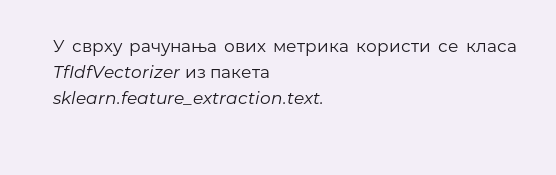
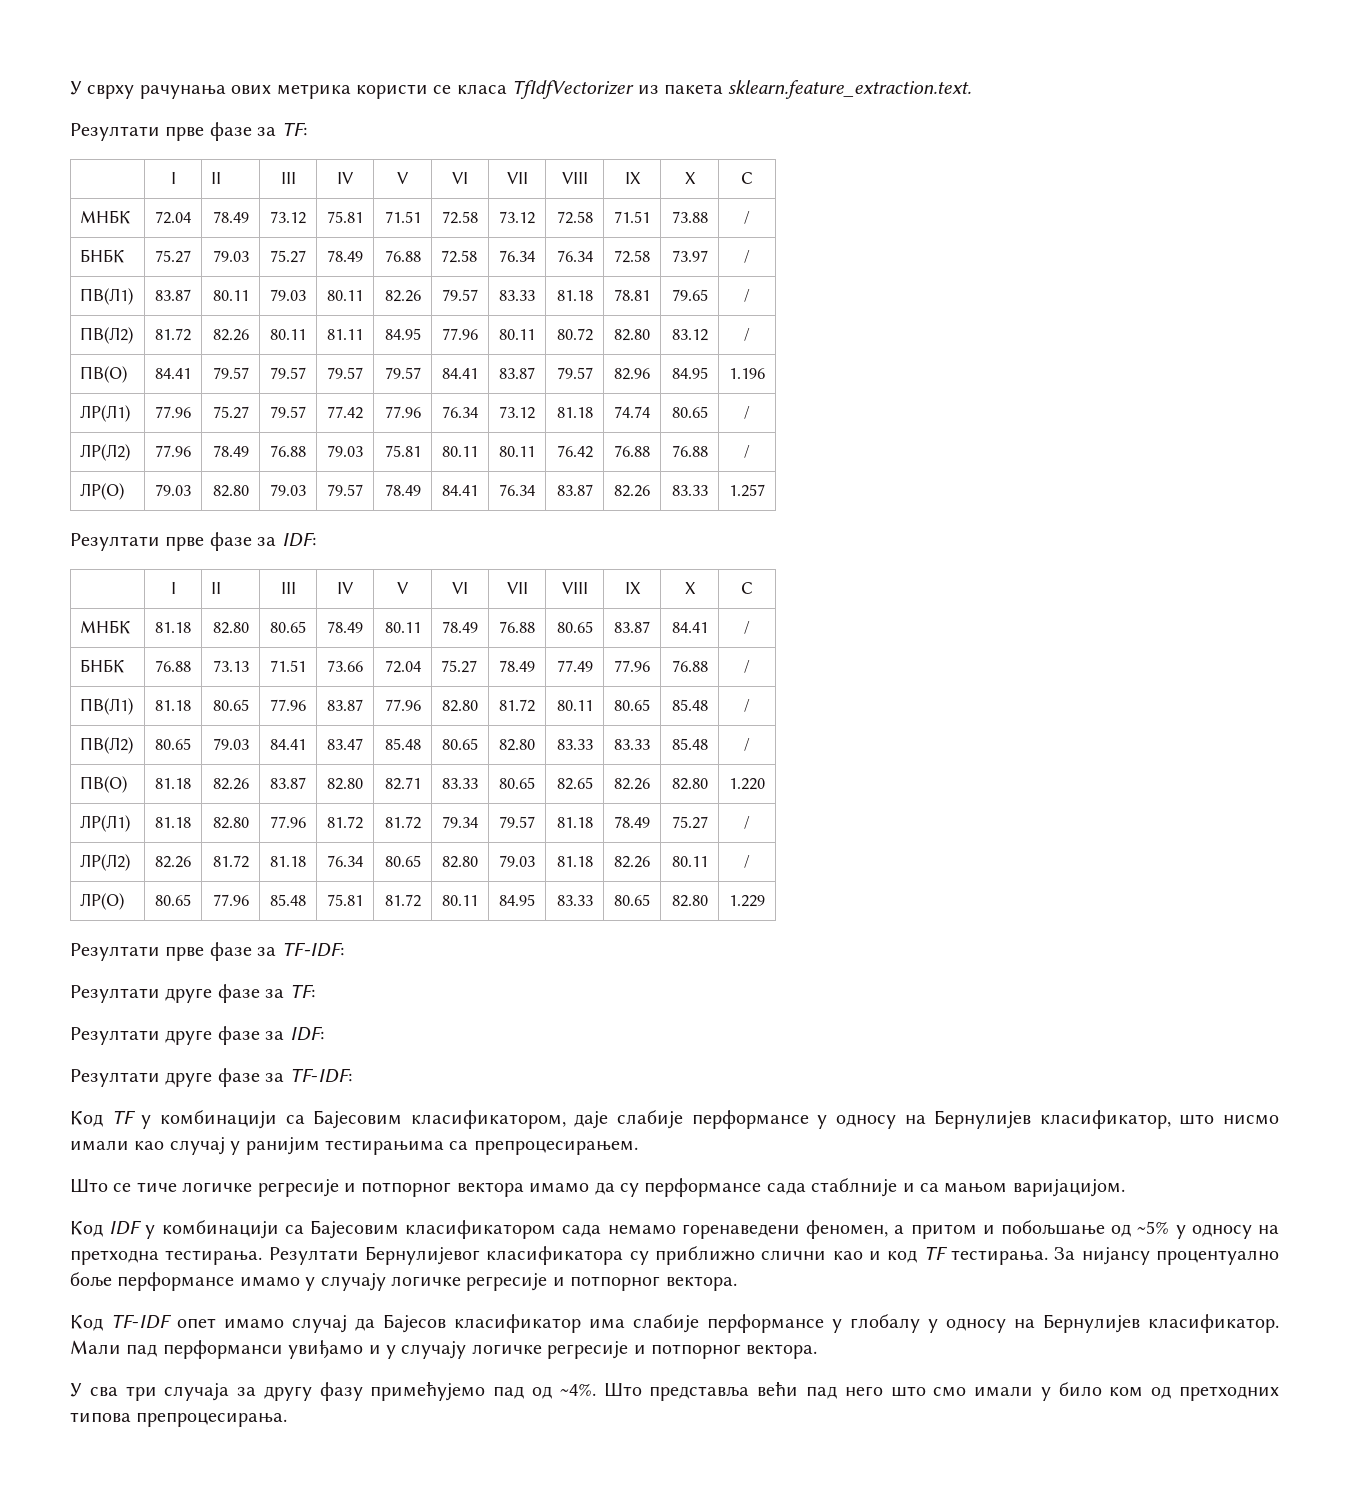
(324, 98) none -> [70,122,307,141] [170,172,176,184] [211,172,222,184] [280,172,296,184] [337,172,354,184] [397,172,409,184] [452,172,468,184] [506,172,528,184] [561,172,588,184] [624,172,641,184] [684,172,696,184] [741,172,753,184] [80,210,131,224] [155,211,191,224] [212,211,249,223] [270,211,306,224] [327,211,363,223] [384,211,421,223] [442,211,478,224] [499,211,535,224] [556,211,593,224] [614,211,650,223] [671,211,708,223] [744,211,750,224] [80,249,125,263] [155,250,191,263] [212,250,249,262] [270,250,306,263] [327,250,363,262] [384,250,421,262] [441,250,478,263] [499,250,535,262] [556,250,593,262] [614,250,650,263] [671,250,708,262] [744,250,750,263] [80,288,134,305] [155,289,191,301] [212,290,249,301] [270,289,306,301] [327,290,363,301] [384,290,421,302] [442,289,478,301] [499,290,535,301] [556,290,593,301] [614,289,650,301] [671,289,708,301] [744,289,750,302] [80,327,134,344] [155,328,191,341] [212,329,249,341] [270,329,306,340] [327,329,363,340] [384,328,421,340] [442,328,478,340] [499,329,535,340] [556,328,593,341] [614,329,650,341] [671,329,708,341] [744,328,750,341] [80,366,128,383] [155,368,191,379] [212,367,249,379] [270,367,306,379] [327,367,363,379] [384,367,421,379] [442,368,478,379] [499,367,535,379] [556,367,593,379] [614,368,650,380] [671,367,708,379] [729,368,765,379] [80,405,131,422] [155,406,191,418] [212,406,249,419] [270,406,306,418] [327,406,363,419] [384,406,421,418] [442,406,478,418] [499,406,535,419] [556,407,593,418] [614,406,650,418] [671,406,708,418] [744,406,750,419] [80,444,131,461] [155,445,191,457] [212,445,249,457] [270,445,306,457] [327,445,363,457] [384,445,421,457] [442,446,478,457] [499,446,535,457] [556,445,593,458] [614,445,650,457] [671,445,708,457] [744,445,750,458] [80,483,125,500] [155,484,191,496] [212,485,249,497] [270,484,306,496] [327,484,363,496] [384,484,421,496] [442,485,478,496] [499,484,535,496] [556,484,593,496] [614,485,650,497] [671,485,708,496] [729,484,765,497] [70,532,316,551] [170,582,176,594] [211,582,222,594] [280,582,296,594] [337,582,354,594] [397,582,409,594] [452,582,468,594] [506,582,528,594] [561,582,588,594] [624,582,641,594] [684,582,696,594] [741,582,753,594] [80,620,131,634] [155,622,191,633] [212,622,249,634] [270,621,306,633] [327,621,363,633] [384,622,421,633] [442,621,478,633] [499,621,535,633] [556,621,593,633] [614,621,650,633] [671,622,708,633] [744,621,750,634] [80,659,125,673] [155,660,191,672] [212,660,249,672] [270,660,306,672] [327,660,363,672] [384,660,421,673] [441,660,478,673] [499,660,535,672] [556,660,593,672] [614,660,650,672] [671,660,708,672] [744,660,750,673] [80,698,134,715] [155,700,191,711] [212,699,249,711] [270,699,306,711] [327,699,363,711] [384,699,421,711] [442,700,478,712] [499,699,535,712] [556,700,593,711] [614,699,650,711] [671,699,708,711] [744,699,750,712] [80,737,134,754] [155,738,191,750] [212,738,249,750] [270,739,306,750] [327,738,363,750] [384,738,421,750] [442,738,478,750] [499,739,535,751] [556,739,593,750] [614,739,650,750] [671,738,708,750] [744,738,750,751] [80,776,128,793] [155,778,191,789] [212,778,249,790] [270,777,306,789] [327,778,363,790] [384,777,421,790] [442,778,478,789] [499,777,535,789] [556,777,593,790] [614,778,650,790] [671,778,708,790] [729,778,765,790] [80,815,131,832] [155,817,191,828] [212,817,249,829] [270,816,306,828] [327,816,363,829] [384,816,421,829] [442,816,478,828] [499,816,535,828] [556,817,593,828] [614,816,650,828] [671,816,708,829] [744,816,750,829] [80,854,131,871] [155,856,191,868] [212,855,249,868] [270,856,306,867] [327,855,363,867] [384,855,421,867] [442,856,478,868] [499,855,535,867] [556,856,593,867] [614,856,650,868] [671,856,708,867] [744,855,750,868] [80,893,125,910] [155,894,191,906] [212,894,249,906] [270,894,306,906] [327,894,363,906] [384,894,421,907] [442,895,478,906] [499,894,535,906] [556,895,593,906] [614,894,650,906] [671,895,708,907] [729,895,765,907] [70,942,344,961] [70,984,315,1003] [70,1026,324,1045] [70,1068,352,1087] [70,1110,1279,1129] [70,1137,638,1155] [70,1178,1125,1197] [70,1220,1279,1239] [70,1246,1280,1265] [70,1272,737,1291] [70,1314,1279,1333] [70,1340,818,1359] [70,1382,1279,1401] [70,1412,288,1427] // Резултати прве фазе за TF: // | I | II | III | IV | V | VI | VII | VIII | IX | X | C // МНБК | 72.04 | 78.49 | 73.12 | 75.81 | 71.51 | 72.58 | 73.12 | 72.58 | 71.51 | 73.88 | / // БНБК | 75.27 | 79.03 | 75.27 | 78.49 | 76.88 | 72.58 | 76.34 | 76.34 | 72.58 | 73.97 | / // ПВ(Л1) | 83.87 | 80.11 | 79.03 | 80.11 | 82.26 | 79.57 | 83.33 | 81.18 | 78.81 | 79.65 | / // ПВ(Л2) | 81.72 | 82.26 | 80.11 | 81.11 | 84.95 | 77.96 | 80.11 | 80.72 | 82.80 | 83.12 | / // ПВ(О) | 84.41 | 79.57 | 79.57 | 79.57 | 79.57 | 84.41 | 83.87 | 79.57 | 82.96 | 84.95 | 1.196 // ЛР(Л1) | 77.96 | 75.27 | 79.57 | 77.42 | 77.96 | 76.34 | 73.12 | 81.18 | 74.74 | 80.65 | / // ЛР(Л2) | 77.96 | 78.49 | 76.88 | 79.03 | 75.81 | 80.11 | 80.11 | 76.42 | 76.88 | 76.88 | / // ЛР(О) | 79.03 | 82.80 | 79.03 | 79.57 | 78.49 | 84.41 | 76.34 | 83.87 | 82.26 | 83.33 | 1.257 // Резултати прве фазе за IDF: // | I | II | III | IV | V | VI | VII | VIII | IX | X | C // МНБК | 81.18 | 82.80 | 80.65 | 78.49 | 80.11 | 78.49 | 76.88 | 80.65 | 83.87 | 84.41 | / // БНБК | 76.88 | 73.13 | 71.51 | 73.66 | 72.04 | 75.27 | 78.49 | 77.49 | 77.96 | 76.88 | / // ПВ(Л1) | 81.18 | 80.65 | 77.96 | 83.87 | 77.96 | 82.80 | 81.72 | 80.11 | 80.65 | 85.48 | / // ПВ(Л2) | 80.65 | 79.03 | 84.41 | 83.47 | 85.48 | 80.65 | 82.80 | 83.33 | 83.33 | 85.48 | / // ПВ(О) | 81.18 | 82.26 | 83.87 | 82.80 | 82.71 | 83.33 | 80.65 | 82.65 | 82.26 | 82.80 | 1.220 // ЛР(Л1) | 81.18 | 82.80 | 77.96 | 81.72 | 81.72 | 79.34 | 79.57 | 81.18 | 78.49 | 75.27 | / // ЛР(Л2) | 82.26 | 81.72 | 81.18 | 76.34 | 80.65 | 82.80 | 79.03 | 81.18 | 82.26 | 80.11 | / // ЛР(О) | 80.65 | 77.96 | 85.48 | 75.81 | 81.72 | 80.11 | 84.95 | 83.33 | 80.65 | 82.80 | 1.229 // Резултати прве фазе за TF-IDF: // Резултати друге фазе за TF: // Резултати друге фазе за IDF: // Резултати друге фазе за TF-IDF: // Код TF у комбинацији са Бајесовим класификатором, даје слабије перформансе у односу на Бернулијев класификатор, што нисмо имали као случај у ранијим тестирањима са препроцесирањем. // Што се тиче логичке регресије и потпорног вектора имамо да су перформансе сада стаблније и са мањом варијацијом. // Код IDF у комбинацији са Бајесовим класификатором сада немамо горенаведени феномен, а притом и побољшање од ~5% у односу на претходна тестирања. Резултати Бернулијевог класификатора су приближно слични као и код TF тестирања. За нијансу процентуално боље перформансе имамо у случају логичке регресије и потпорног вектора. // Код TF-IDF опет имамо случај да Бајесов класификатор има слабије перформансе у глобалу у односу на Бернулијев класификатор. Мали пад перформанси увиђамо и у случају логичке регресије и потпорног вектора. // У сва три случаја за другу фазу примећујемо пад од ~4%. Што представља већи пад него што смо имали у било ком од претходних типова препроцесирања.

